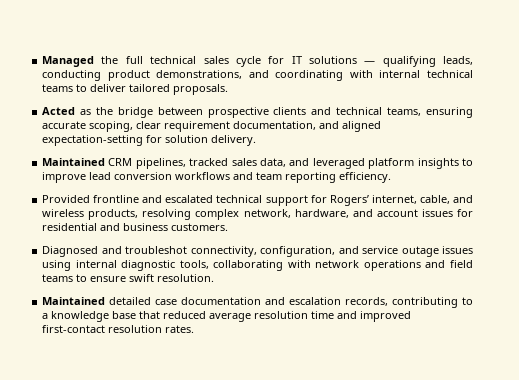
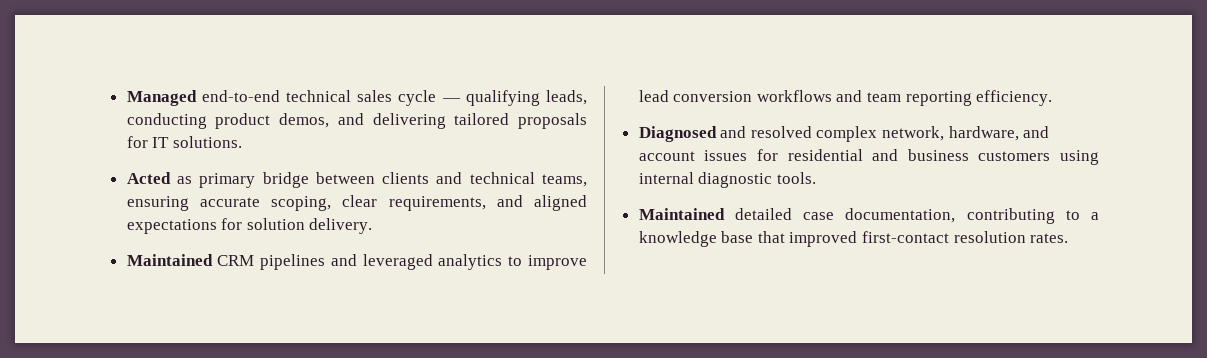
[101,56,143,64] the full -> [201,90,280,102] end-to-end
[268,56,357,64] for IT solutions -> (437, 98) none
[156,70,474,81] [42,84,229,95] demonstrations, and coordinating with internal technical teams to deliver tailored proposals. -> [279,113,587,129] [126,136,242,148] demos, and delivering tailored proposals for IT solutions.
[95,107,113,115] the -> [199,173,256,188] primary
[207,107,269,118] prospective -> (375, 178) none
[164,121,317,132] requirement documentation, -> [388,196,486,211] requirements,
[42,135,144,146] expectation-setting -> [126,219,217,234] expectations
[135,158,459,169] pipelines, tracked sales data, and leveraged platform insights -> [260,254,503,270] pipelines and leveraged analytics
[42,195,473,206] [42,209,192,220] Provided frontline and escalated technical support for Rogers’ internet, cable, and wireless products, resolving -> [638,126,812,142] Diagnosed and resolved
[171,223,229,231] [42,246,474,257] [42,260,473,271] [42,274,215,282] customers. // Diagnosed and troubleshot connectivity, configuration, and service outage issues using internal diagnostic tools, collaborating with network operations and field teams to ensure swift resolution. -> [978,150,1099,165] [638,172,816,188] customers using internal diagnostic tools.
[181,297,389,306] documentation and escalation records, -> [845,208,956,223] documentation,
[163,311,358,322] reduced average resolution time and -> (785, 237) none

